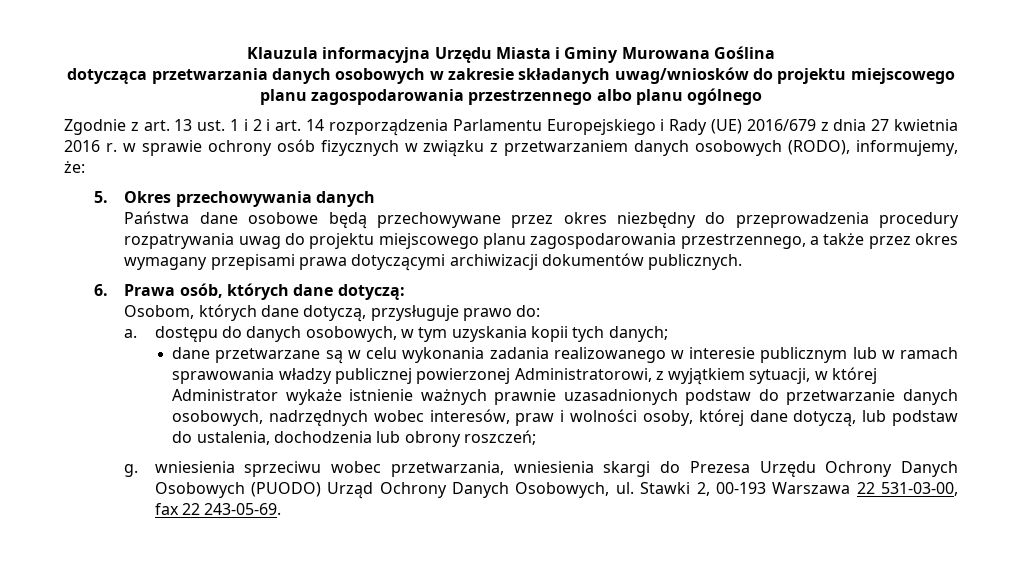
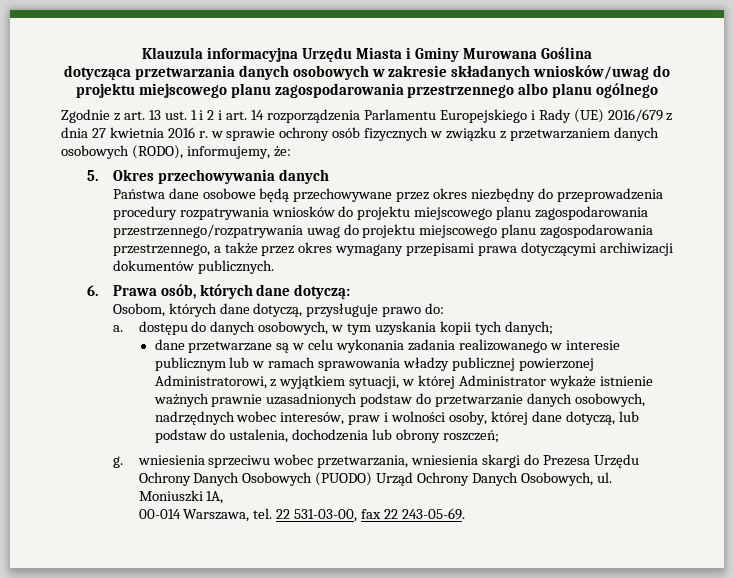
[614,67,749,84] uwag/wniosków -> [533,65,650,80] wniosków/uwag
(235, 241) none -> [271,206,649,220] [112,224,303,238] wniosków do projektu miejscowego planu zagospodarowania przestrzennego/rozpatrywania
[640,482,851,496] Stawki 2, 00-193 Warszawa -> [138,490,224,504] [138,508,273,522] Moniuszki 1A, // 00-014 Warszawa, tel.

